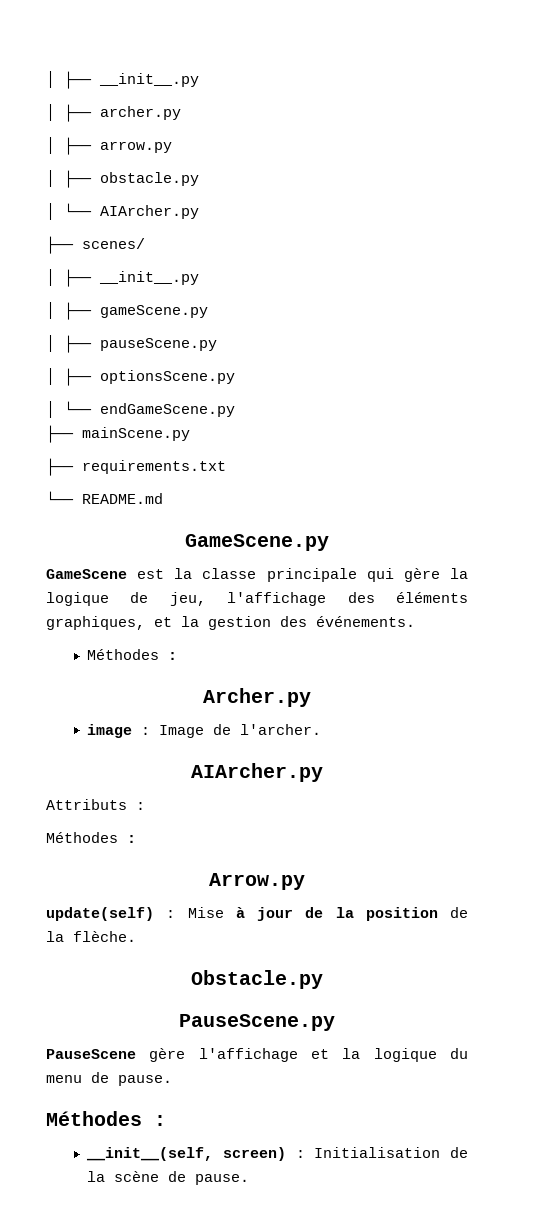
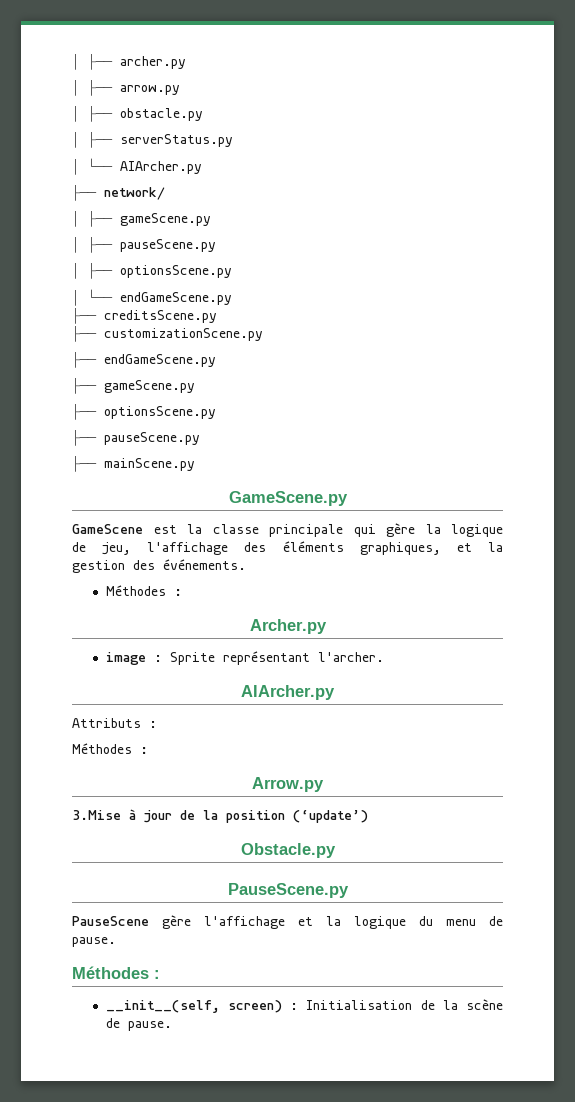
[46,71,199,89] [46,104,92,122] │ ├── __init__.py // │ ├── -> [72,54,113,70] │ ├──
(199, 179) none -> [72,132,233,148] // │ ├── serverStatus.py
[82,238,145,249] [46,269,199,287] scenes/ // │ ├── __init__.py -> [104,187,165,200] network/
[82,427,190,441] [46,458,226,476] [46,491,163,504] mainScene.py // ├── requirements.txt // └── README.md -> [104,310,217,323] [72,326,263,342] [72,352,216,368] [72,378,195,394] [72,404,216,420] [72,430,200,446] [72,456,195,472] creditsScene.py // ├── customizationScene.py // ├── endGameScene.py // ├── gameScene.py // ├── optionsScene.py // ├── pauseScene.py // ├── mainScene.py
[159,724,232,738] Image de -> [169,651,310,665] Sprite représentant
[46,907,224,921] update(self) : Mise -> [72,810,121,820] 3.Mise
[450,907,468,918] [46,931,136,942] de la flèche. -> [293,810,368,823] (‘update’)

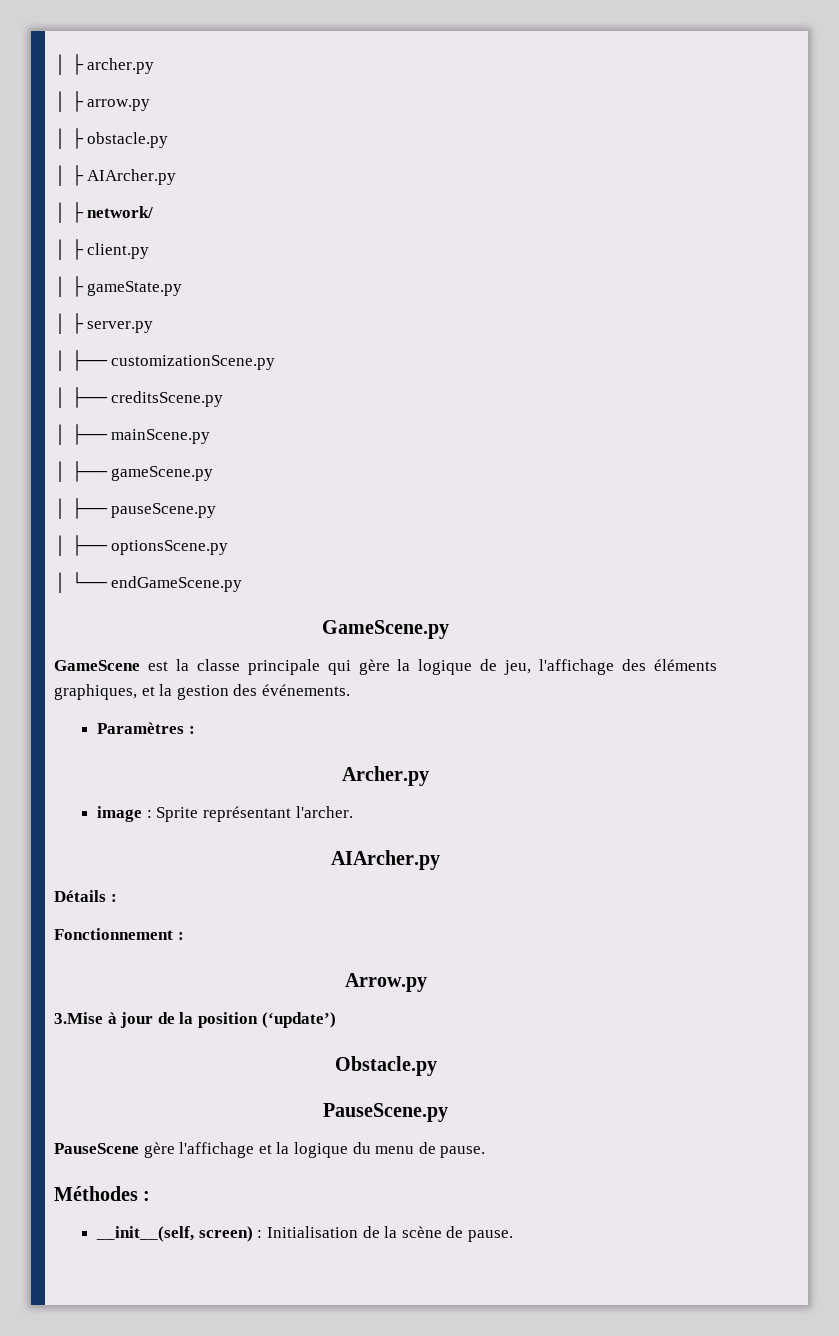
[72,54,113,70] │ ├── -> [54,54,84,75] │ ├
[88,80,113,96] ├── -> [70,91,84,112] ├
[88,106,113,122] ├── -> [70,128,84,149] ├
[88,132,233,148] [72,158,202,175] [72,185,165,201] ├── serverStatus.py // │ └── AIArcher.py // ├── network/ -> [70,165,177,186] [54,202,154,223] [54,239,150,260] [54,276,183,297] [54,313,154,334] [54,350,276,371] [54,387,224,408] [54,424,211,445] ├ AIArcher.py // │ ├ network/ // │ ├ client.py // │ ├ gameState.py // │ ├ server.py // │ ├── customizationScene.py // │ ├── creditsScene.py // │ ├── mainScene.py
[72,308,217,324] [72,326,263,342] [72,352,216,368] [72,378,195,394] [72,404,216,420] [72,430,200,446] [72,456,195,472] // ├── creditsScene.py // ├── customizationScene.py // ├── endGameScene.py // ├── gameScene.py // ├── optionsScene.py // ├── pauseScene.py // ├── mainScene.py -> (243, 584) none
[105,585,166,596] Méthodes -> [97,722,185,734] Paramètres
[72,718,157,728] [72,743,132,754] Attributs : // Méthodes -> [54,890,117,902] [54,928,173,940] Détails : // Fonctionnement

